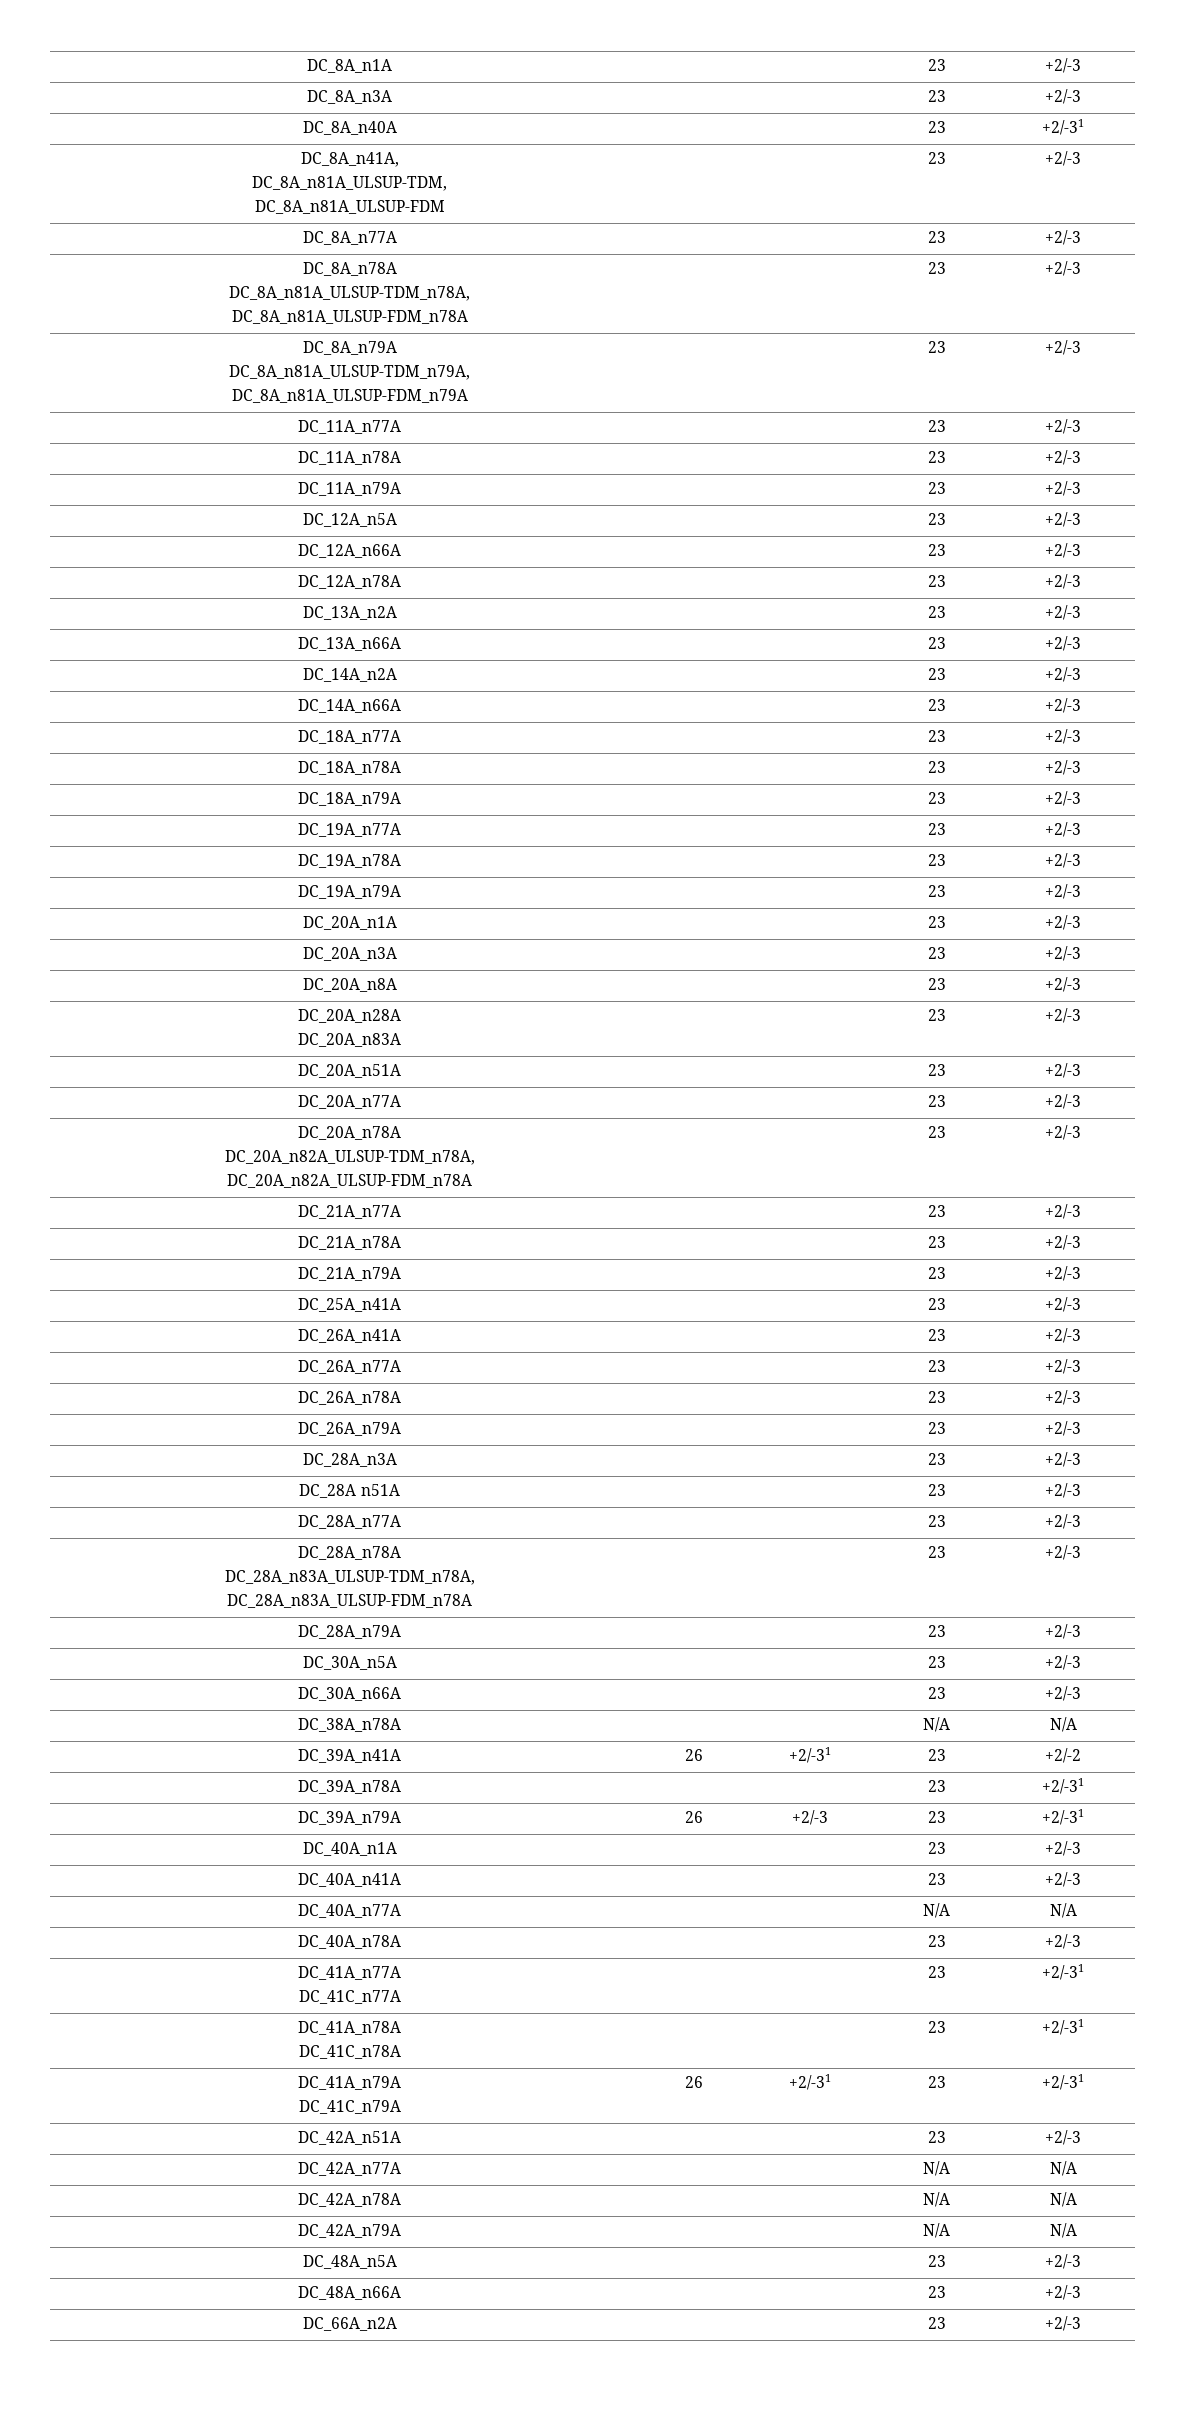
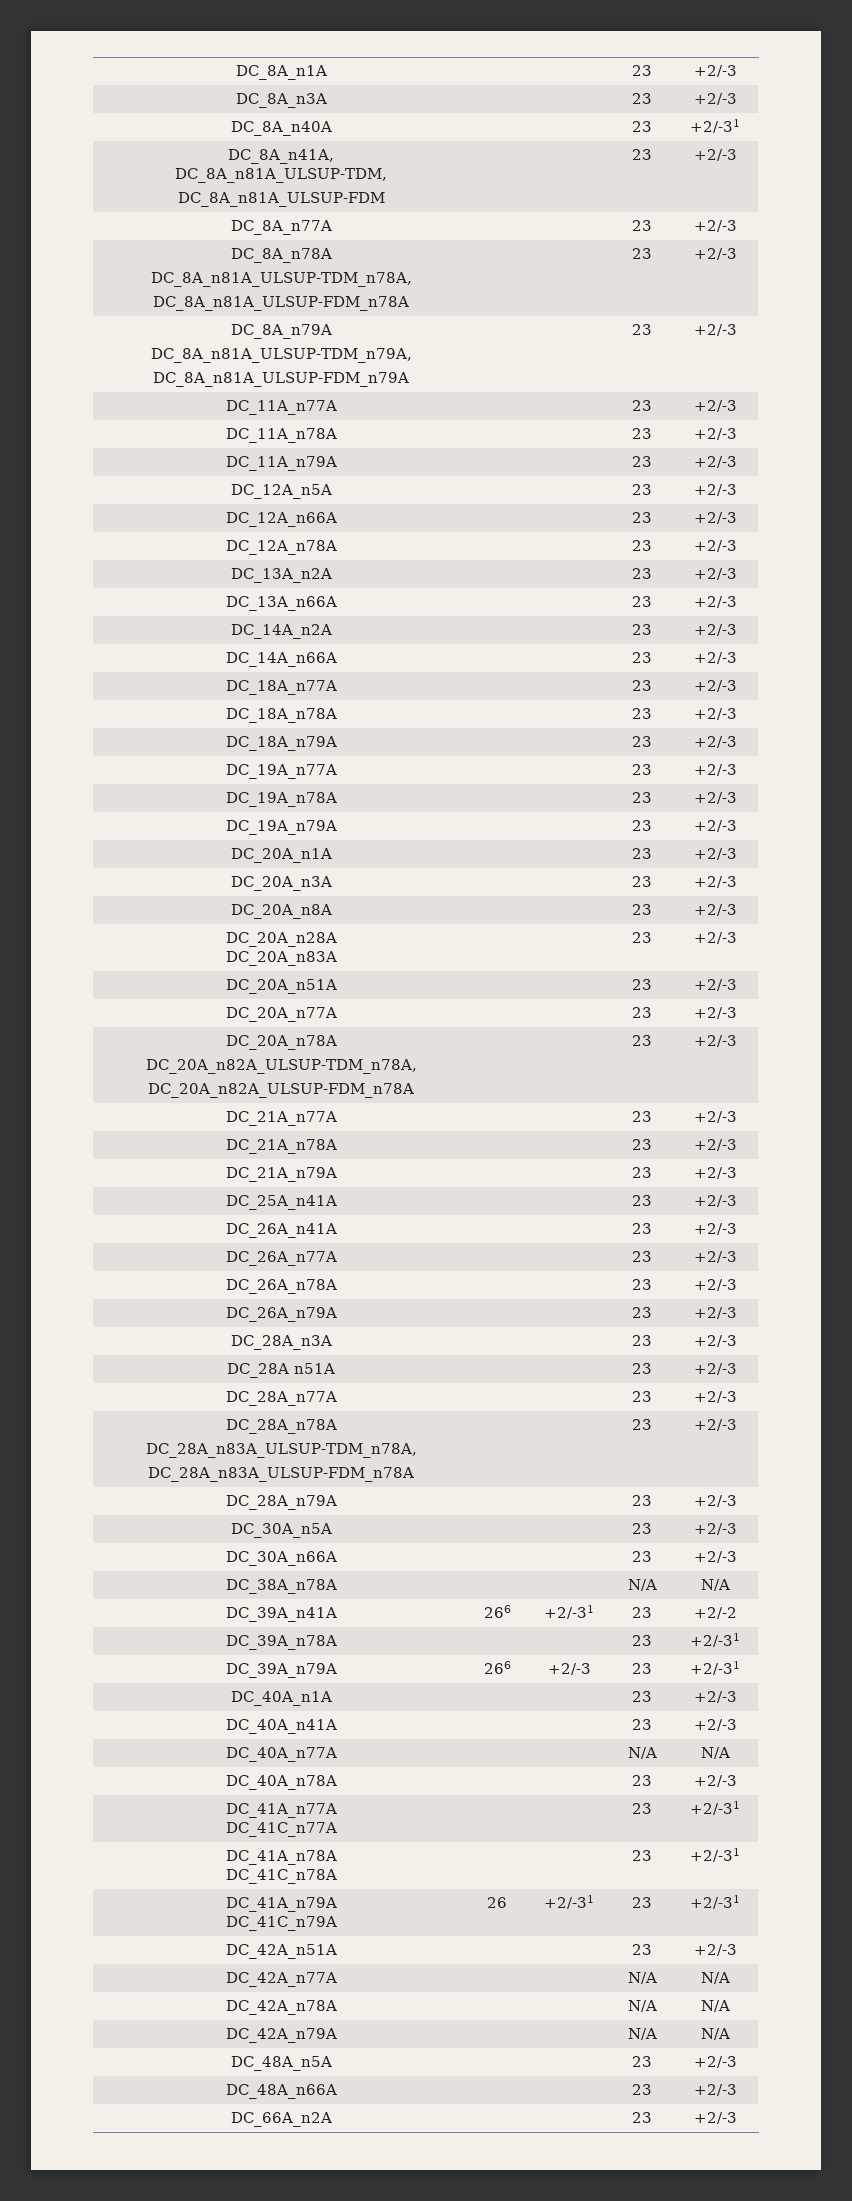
[684,1749,703,1761] 26 -> [483,1605,511,1618] 266
[684,1811,703,1823] 26 -> [483,1661,511,1674] 266

